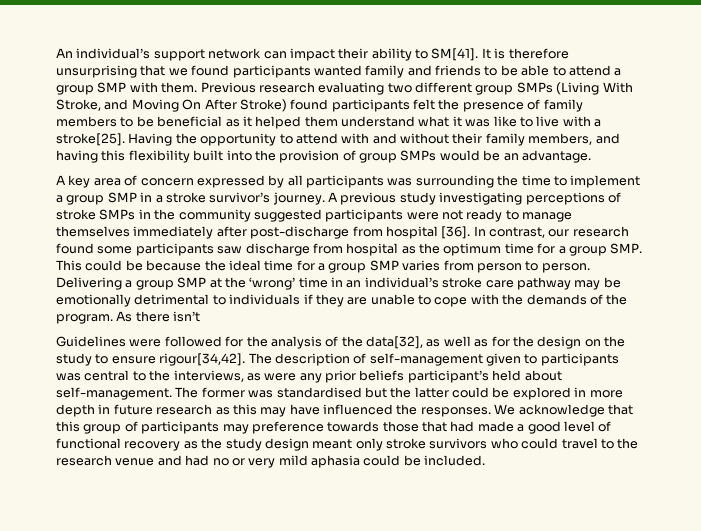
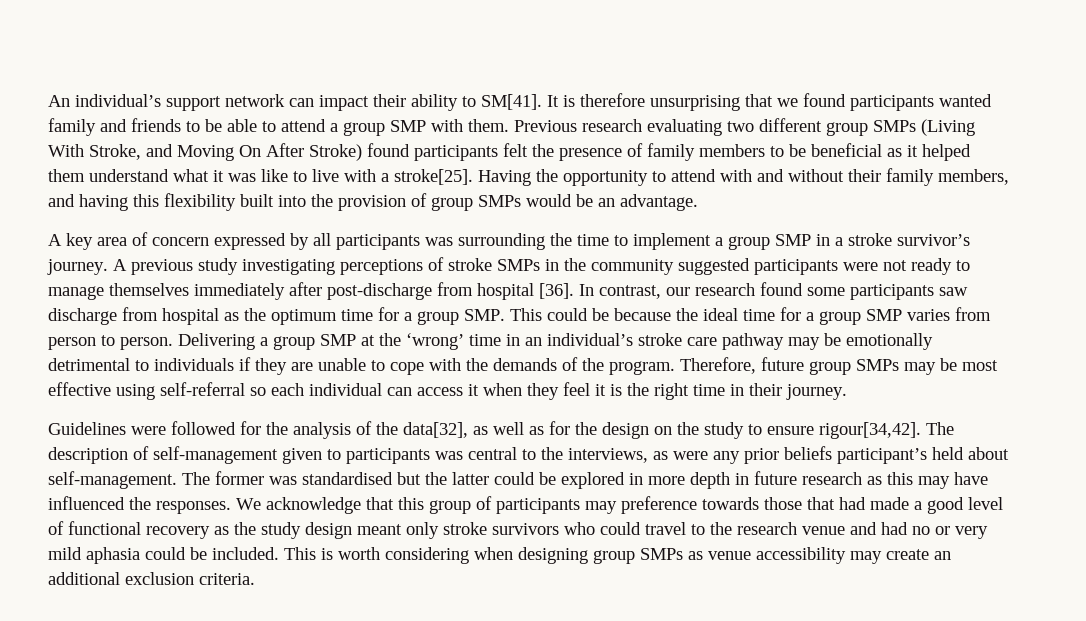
[116,311,201,322] As there isn’t -> [680,357,998,375] [48,382,847,400] Therefore, future group SMPs may be most effective using self-referral so each individual can access it when they feel it is the right time in their journey.
(486, 460) none -> [284,547,951,564] [48,572,255,585] This is worth considering when designing group SMPs as venue accessibility may create an additional exclusion criteria.

